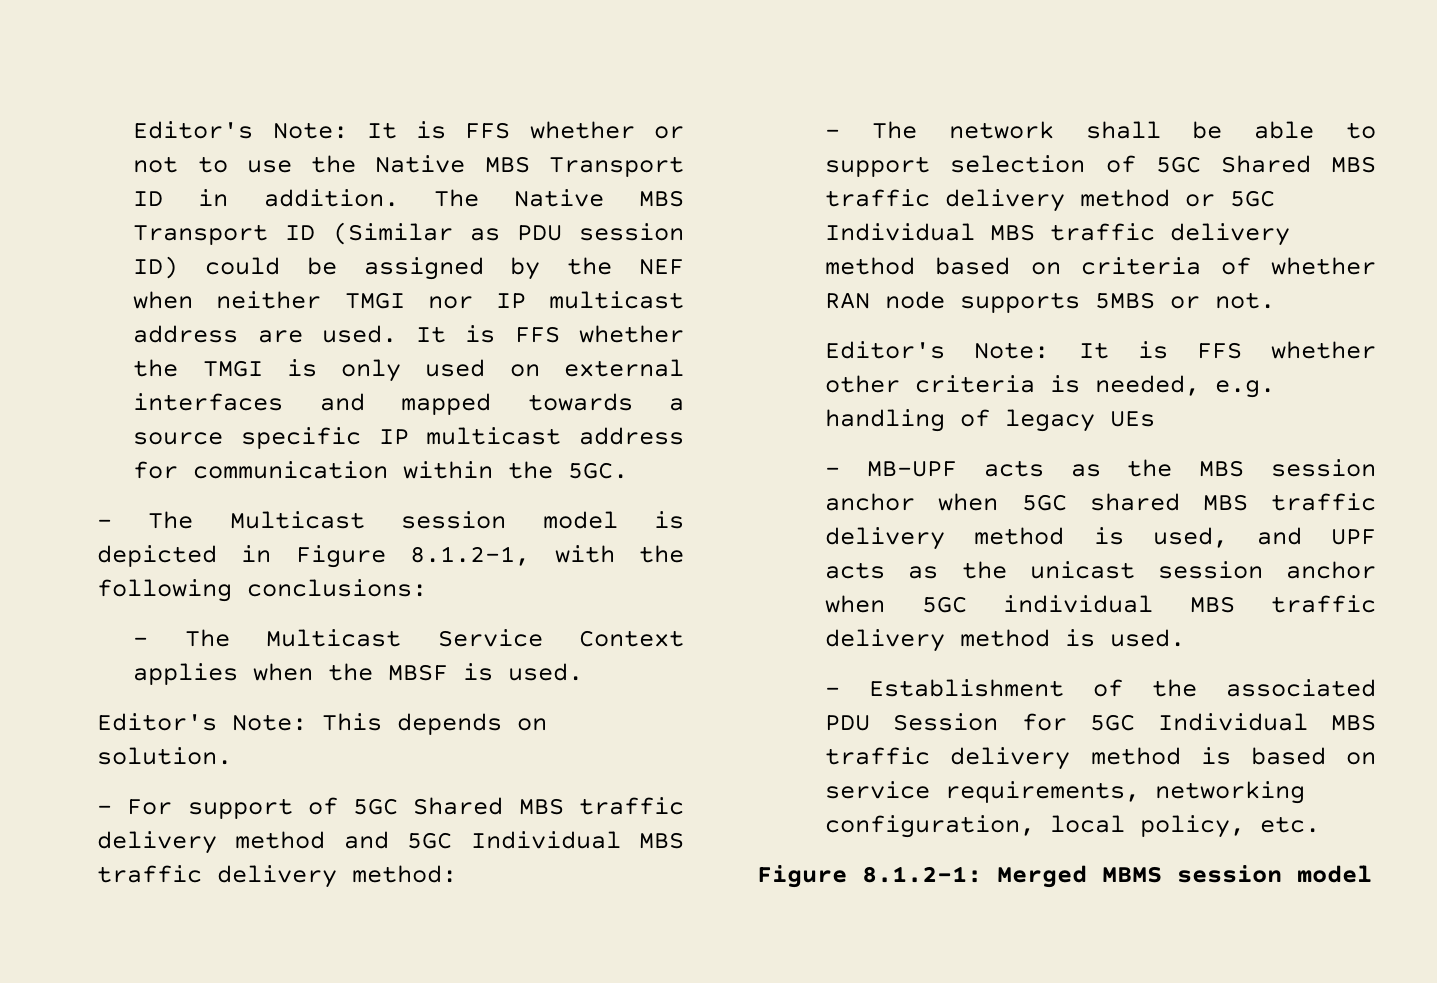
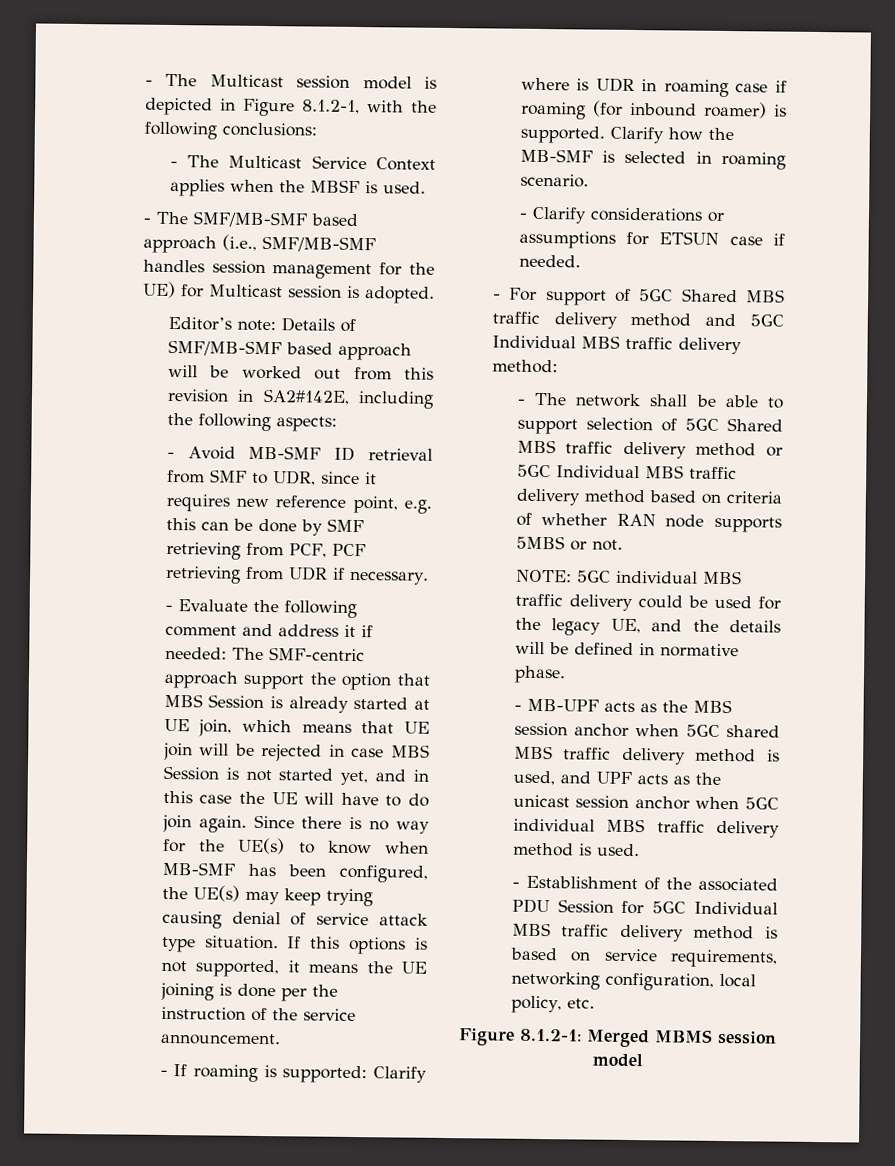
[133,121,685,139] [133,155,684,177] [133,189,684,207] [133,222,684,245] [133,256,684,280] [133,291,684,309] [133,325,684,343] [133,359,684,382] [133,393,684,415] [133,427,684,449] [133,461,629,479] Editor's Note: It is FFS whether or not to use the Native MBS Transport ID in addition. The Native MBS Transport ID (Similar as PDU session ID) could be assigned by the NEF when neither TMGI nor IP multicast address are used. It is FFS whether the TMGI is only used on external interfaces and mapped towards a source specific IP multicast address for communication within the 5GC. // -> (144, 82) none
[97,713,548,735] [97,747,233,765] Editor's Note: This depends on solution. -> [142,211,358,228] [142,234,376,254] [142,259,435,280] [142,281,435,304] [167,316,356,332] [167,339,412,361] [167,364,435,381] [166,388,434,409] [166,412,337,432] [166,445,434,461] [166,469,377,486] [165,493,433,514] [165,517,364,536] [165,541,366,560] [164,565,429,585] [164,599,357,619] [164,623,373,638] [164,646,365,662] [163,670,432,691] [163,693,431,713] [163,718,431,737] [162,742,431,762] [162,765,429,786] [162,790,429,807] [161,814,430,834] [162,837,429,855] [161,861,428,883] [161,885,373,907] [161,910,429,929] [160,935,429,955] [160,959,427,978] [159,982,338,1002] [160,1006,356,1022] [159,1032,281,1046] [159,1064,428,1084] [520,77,787,98] [520,100,787,120] [519,125,734,144] [519,148,786,170] [519,173,589,188] [518,206,725,224] [518,230,785,249] [518,254,581,268] - The SMF/MB-SMF based approach (i.e., SMF/MB-SMF handles session management for the UE) for Multicast session is adopted. // Editor’s note: Details of SMF/MB-SMF based approach will be worked out from this revision in SA2#142E, including the following aspects: // - Avoid MB-SMF ID retrieval from SMF to UDR, since it requires new reference point, e.g. this can be done by SMF retrieving from PCF, PCF retrieving from UDR if necessary. // - Evaluate the following comment and address it if needed: The SMF-centric approach support the option that MBS Session is already started at UE join, which means that UE join will be rejected in case MBS Session is not started yet, and in this case the UE will have to do join again. Since there is no way for the UE(s) to know when MB-SMF has been configured, the UE(s) may keep trying causing denial of service attack type situation. If this options is not supported, it means the UE joining is done per the instruction of the service announcement. // - If roaming is supported: Clarify where is UDR in roaming case if roaming (for inbound roamer) is supported. Clarify how the MB-SMF is selected in roaming scenario. // - Clarify considerations or assumptions for ETSUN case if needed.
[825,341,1376,359] [825,375,1276,398] [825,409,1156,432] Editor's Note: It is FFS whether other criteria is needed, e.g. handling of legacy UEs -> [515,569,742,585] [514,593,781,612] [514,617,781,636] [514,641,739,658] [513,665,566,684] NOTE: 5GC individual MBS traffic delivery could be used for the legacy UE, and the details will be defined in normative phase.

